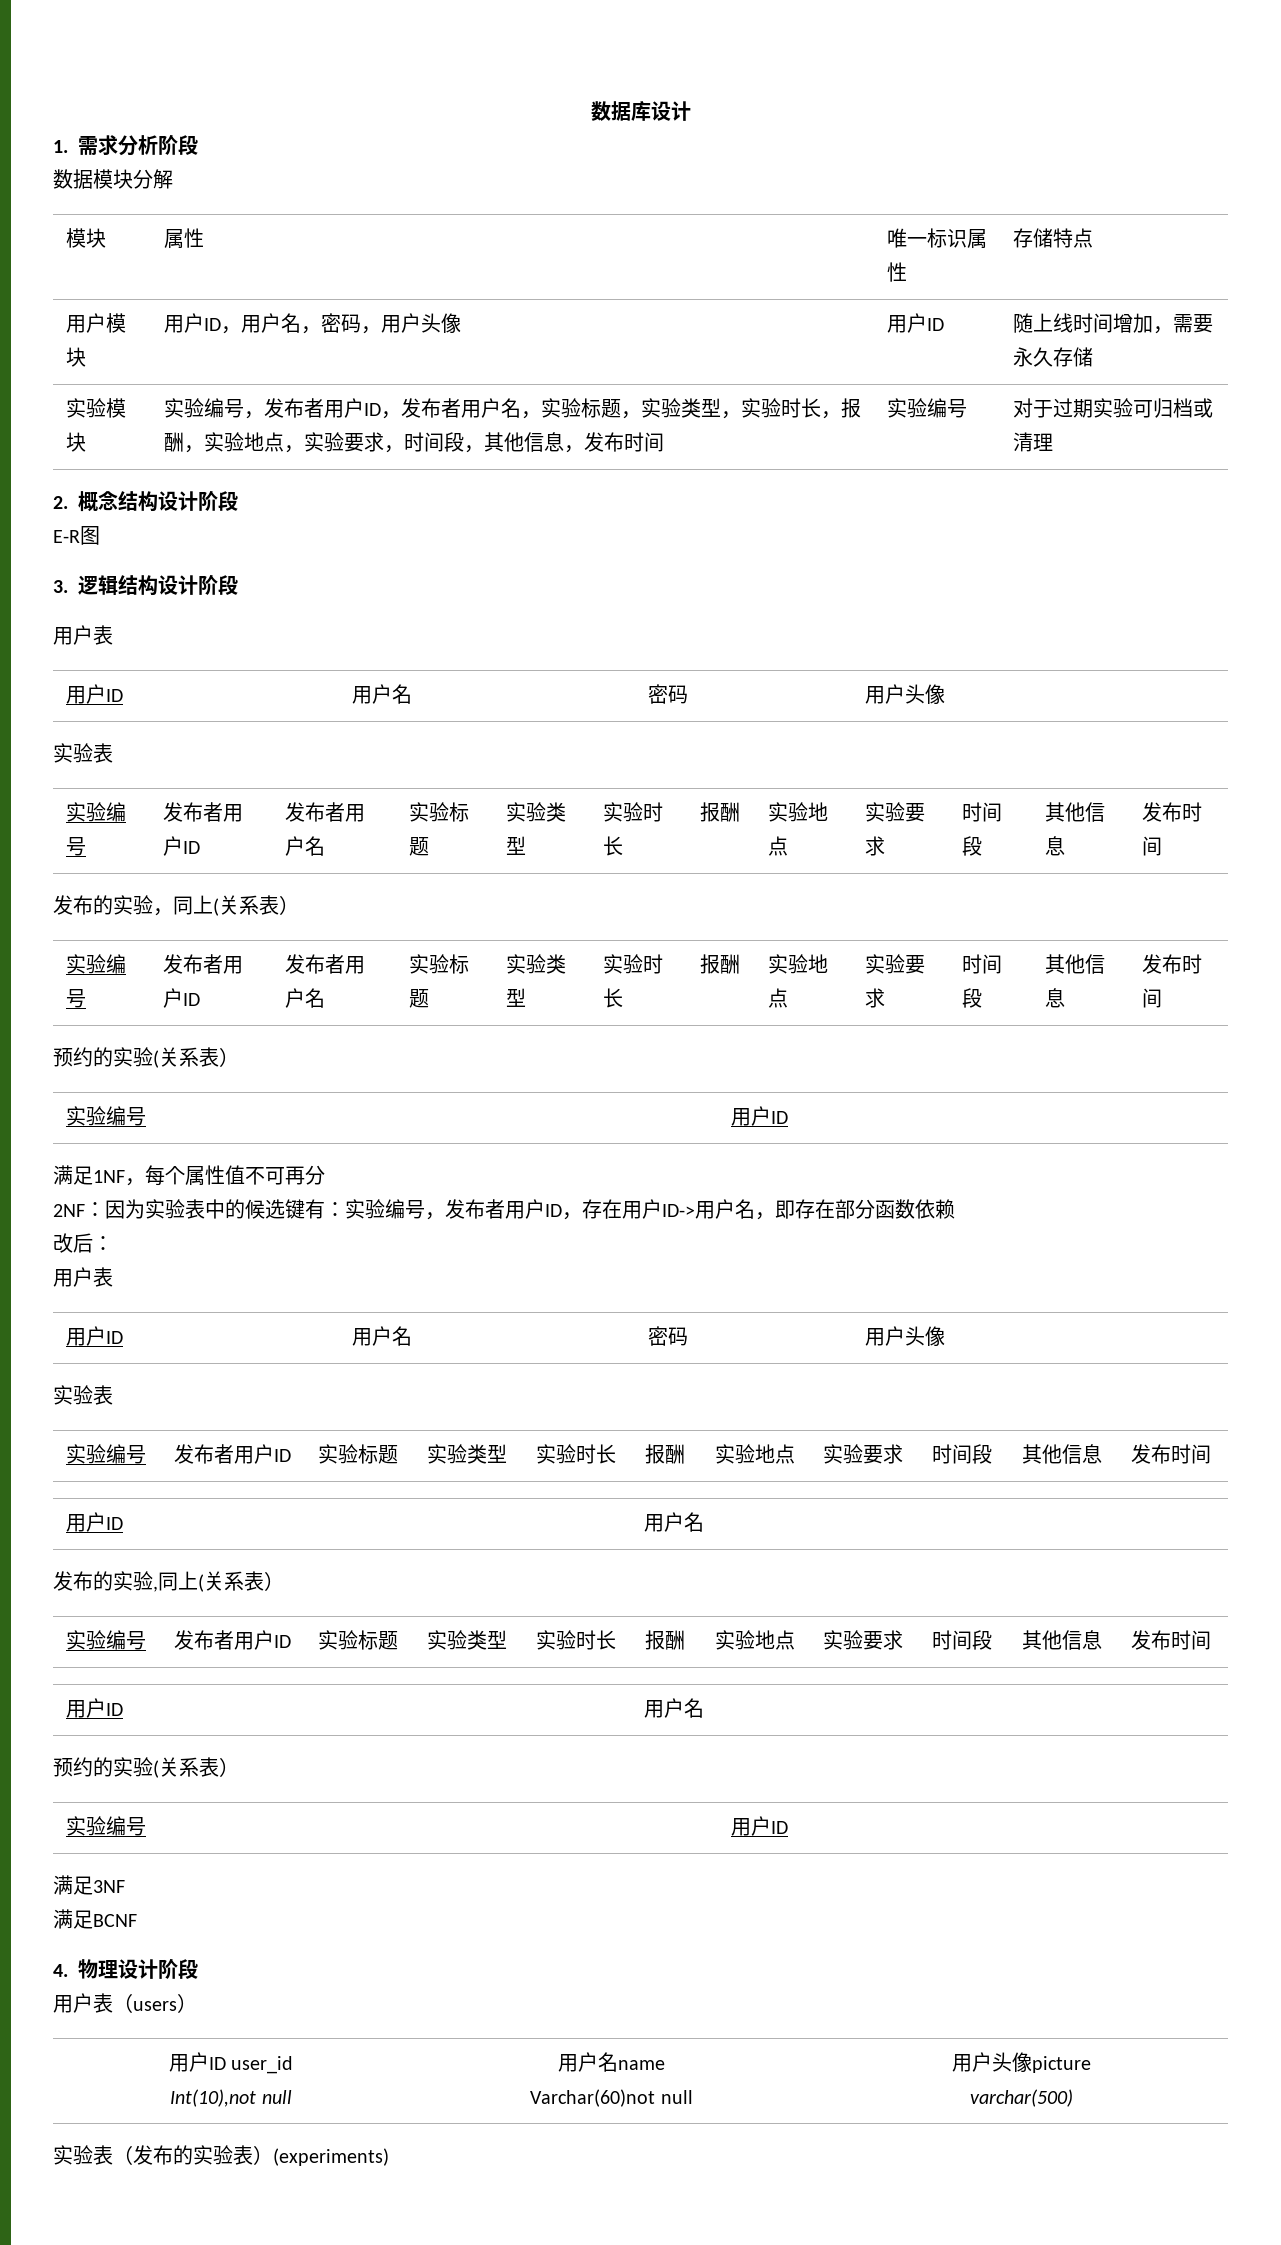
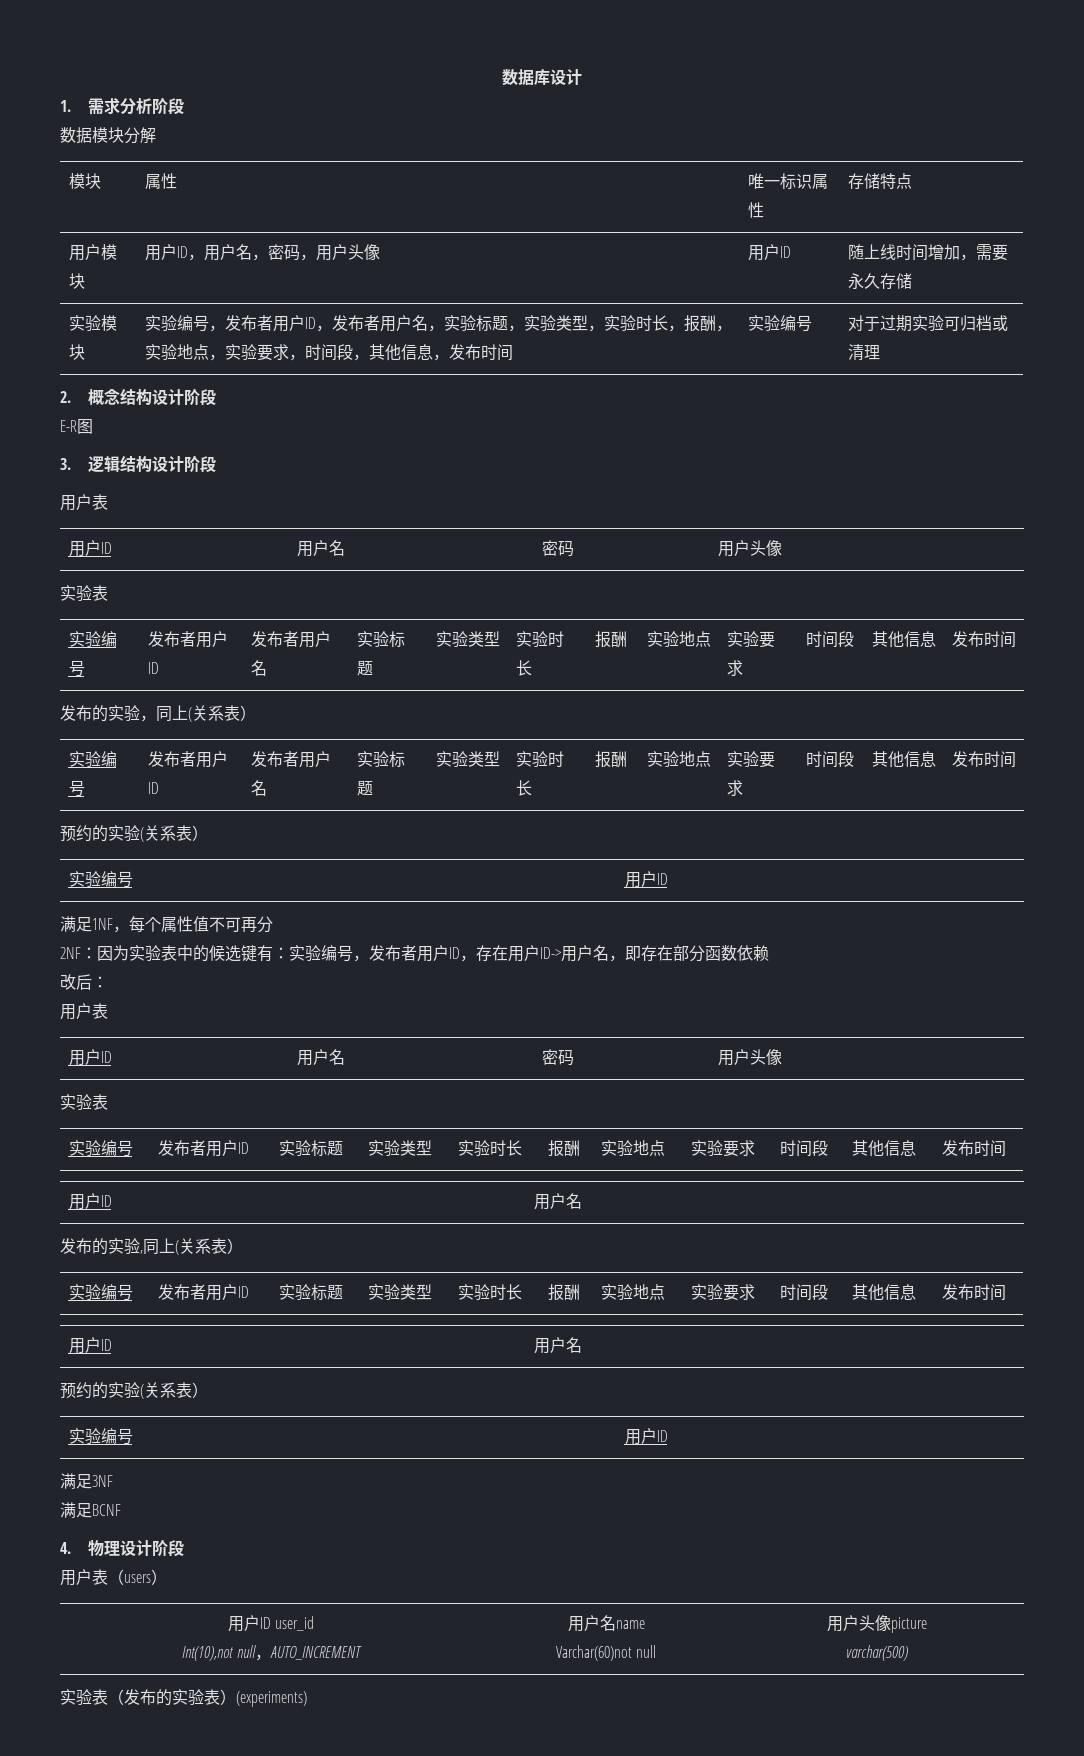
(292, 2097) none -> [254,1646,362,1661] ，AUTO_INCREMENT

